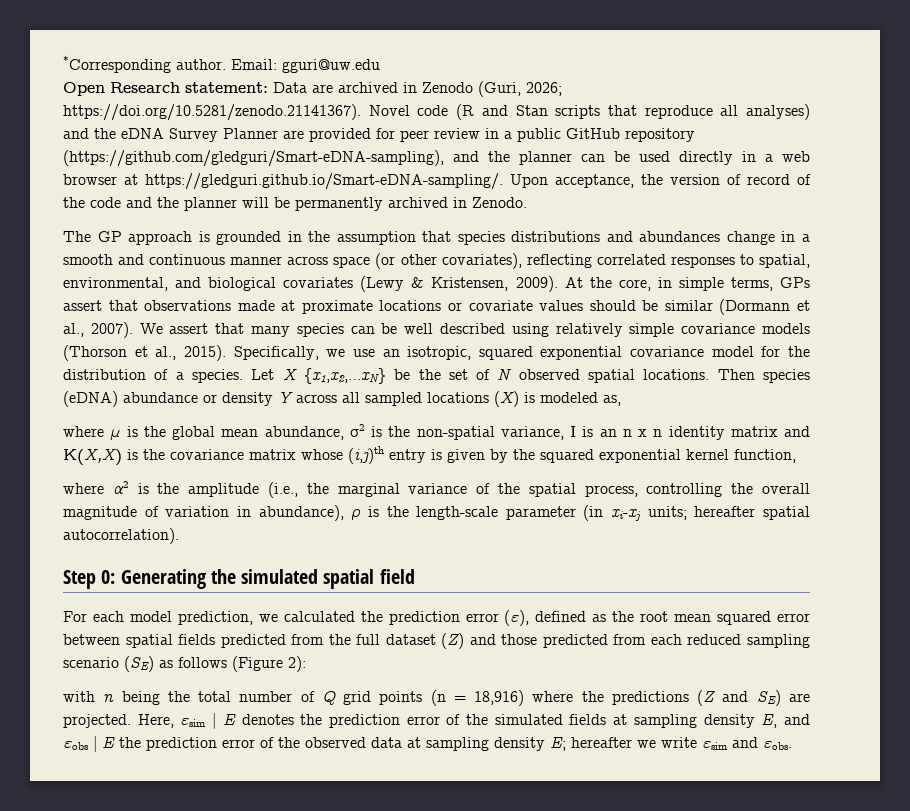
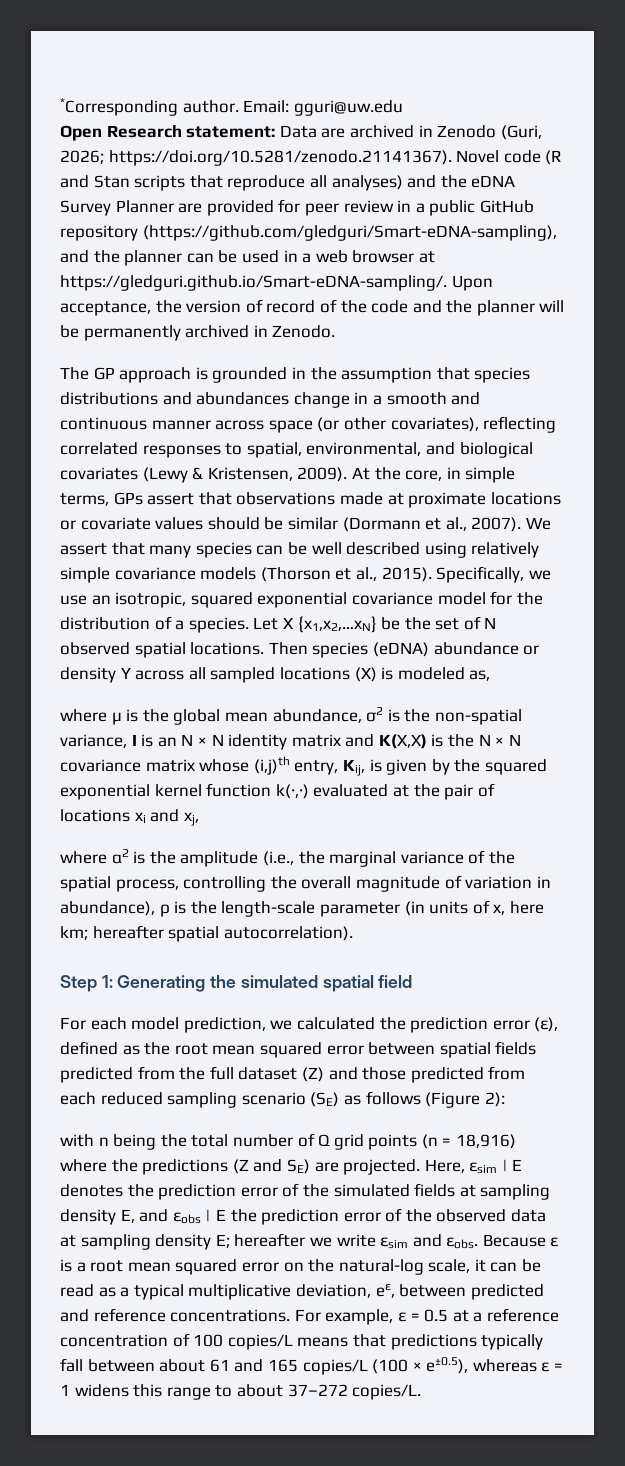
[679,151,733,165] directly -> (279, 256) none
[622,429,663,437] n x n -> [181,734,224,746] N × N
(165, 454) none -> [478,734,521,746] N × N
[389,449,426,463] entry -> [294,759,365,776] entry, Kij,
[734,449,796,463] function, -> [206,783,495,800] [60,809,199,826] function k(·,·) evaluated at the pair of locations xi and xj,
[611,506,687,521] xi-xj units; -> [429,900,544,915] [60,926,88,940] units of x, here km;
[101,570,116,584] 0: -> [101,975,113,988] 1:
(792, 745) none -> [482,1234,559,1247] [60,1259,542,1275] [60,1284,544,1300] [60,1308,559,1325] [60,1333,544,1350] [60,1357,564,1375] [60,1384,422,1400] Because ε is a root mean squared error on the natural-log scale, it can be read as a typical multiplicative deviation, eε, between predicted and reference concentrations. For example, ε = 0.5 at a reference concentration of 100 copies/L means that predictions typically fall between about 61 and 165 copies/L (100 × e±0.5), whereas ε = 1 widens this range to about 37–272 copies/L.

